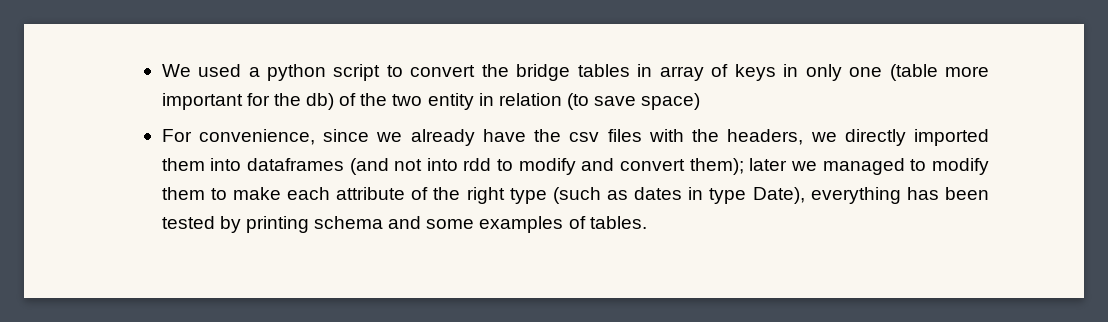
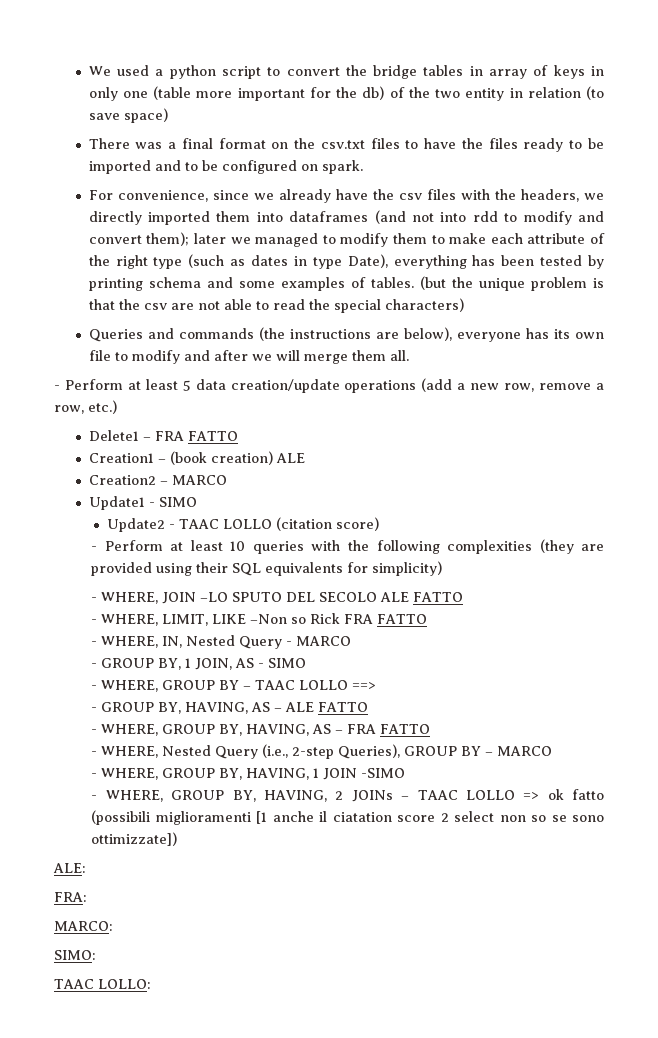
(701, 101) none -> [88,138,604,152] [88,160,363,174] // There was a final format on the csv.txt files to have the files ready to be imported and to be configured on spark.
(647, 222) none -> [419,276,605,291] [88,298,464,313] [88,327,605,342] [88,350,409,364] [54,378,604,393] [54,400,117,414] [88,430,238,441] [88,451,305,465] [88,475,227,485] [88,496,197,510] [107,517,380,532] [91,539,604,554] [91,561,443,576] [91,592,464,604] [91,613,428,626] [91,635,352,649] [91,658,307,670] [91,680,377,692] [91,702,369,714] [91,724,431,736] [91,744,553,759] [91,768,406,780] [91,789,604,802] [91,810,605,825] [91,832,178,846] [53,863,86,873] [54,892,87,902] [54,921,113,931] [54,950,96,960] [54,979,151,989] (but the unique problem is that the csv are not able to read the special characters) // Queries and commands (the instructions are below), everyone has its own file to modify and after we will merge them all. // - Perform at least 5 data creation/update operations (add a new row, remove a row, etc.) // Delete1 – FRA FATTO // Creation1 – (book creation) ALE // Creation2 – MARCO // Update1 - SIMO // Update2 - TAAC LOLLO (citation score) // - Perform at least 10 queries with the following complexities (they are provided using their SQL equivalents for simplicity) // - WHERE, JOIN –LO SPUTO DEL SECOLO ALE FATTO // - WHERE, LIMIT, LIKE –Non so Rick FRA FATTO // - WHERE, IN, Nested Query - MARCO // - GROUP BY, 1 JOIN, AS - SIMO // - WHERE, GROUP BY – TAAC LOLLO ==> // - GROUP BY, HAVING, AS – ALE FATTO // - WHERE, GROUP BY, HAVING, AS – FRA FATTO // - WHERE, Nested Query (i.e., 2-step Queries), GROUP BY – MARCO // - WHERE, GROUP BY, HAVING, 1 JOIN -SIMO // - WHERE, GROUP BY, HAVING, 2 JOINs – TAAC LOLLO => ok fatto (possibili miglioramenti [1 anche il ciatation score 2 select non so se sono ottimizzate]) // ALE: // FRA: // MARCO: // SIMO: // TAAC LOLLO:

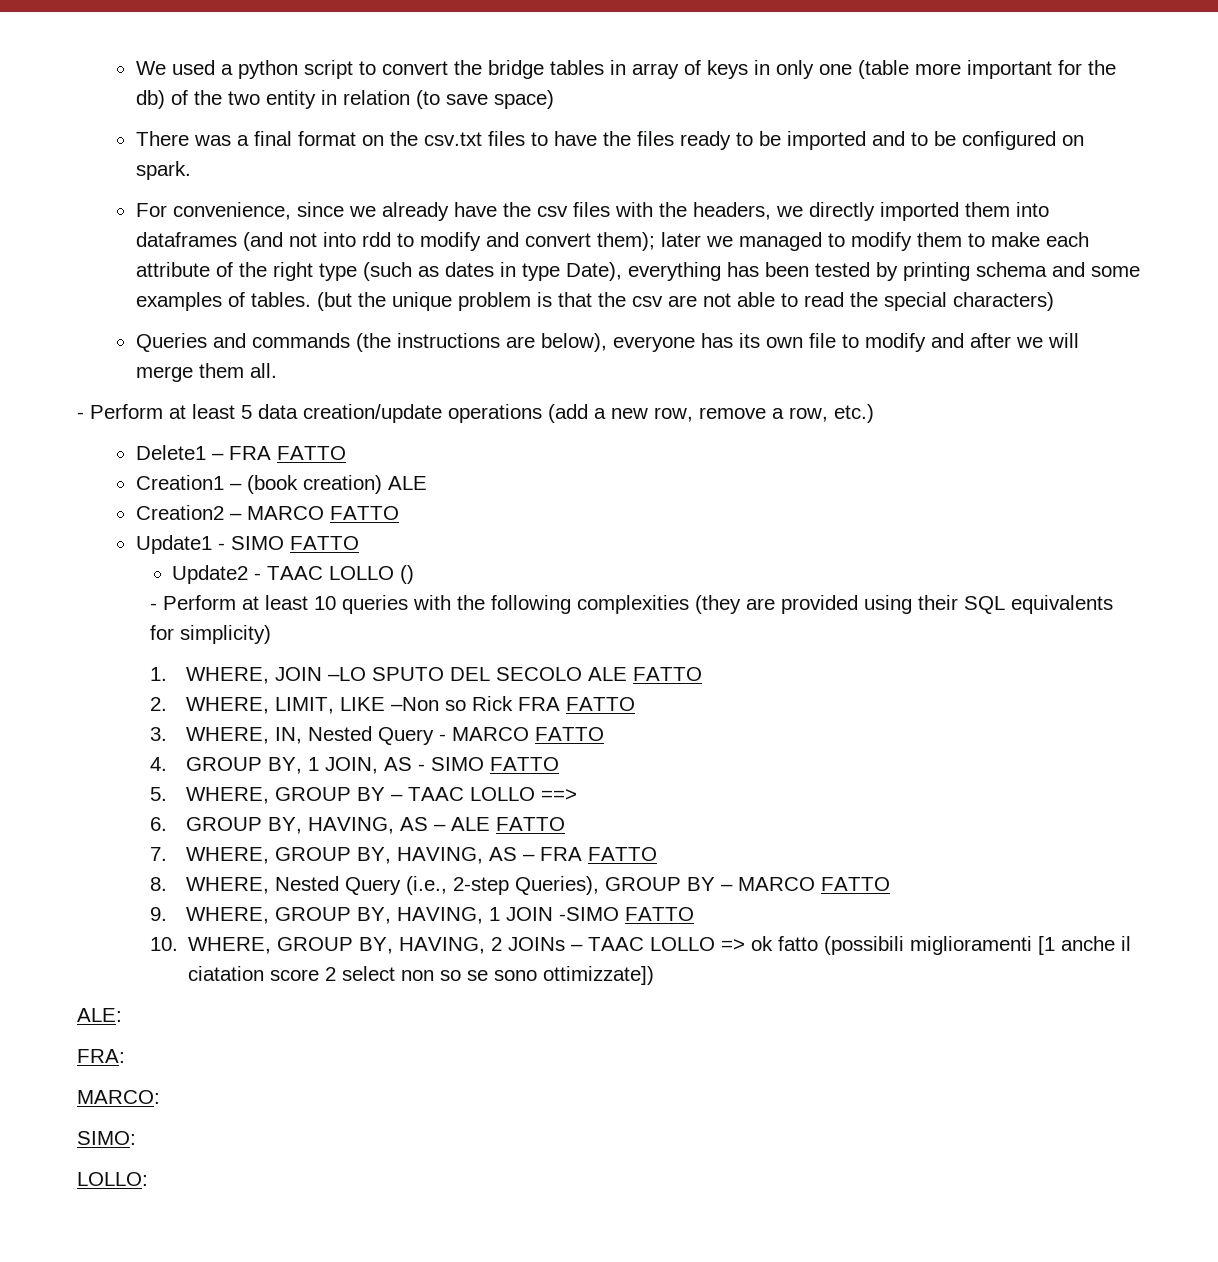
(227, 480) none -> [329,506,399,520] FATTO
(197, 502) none -> [289,536,359,550] FATTO
[276,517,380,531] (citation score) -> [400,565,415,584] ()
[91,597,98,602] - -> [149,667,167,681] 1.
[91,619,98,624] - -> [149,697,167,711] 2.
[91,641,98,646] - -> [149,727,167,741] 3.
[91,663,98,668] // - -> [534,727,604,741] [149,757,167,771] FATTO // 4.
[91,685,98,690] // - -> [489,757,559,771] [149,787,167,801] FATTO // 5.
[91,707,98,712] - -> [149,817,167,831] 6.
[91,729,98,734] - -> [149,847,167,861] 7.
[91,751,98,756] - -> [149,877,167,891] 8.
[91,773,98,778] // - -> [820,877,890,891] [149,907,167,921] FATTO // 9.
[91,795,98,800] // - -> [624,907,694,921] [149,937,178,951] FATTO // 10.
[54,979,94,989] TAAC -> (136, 1138) none

